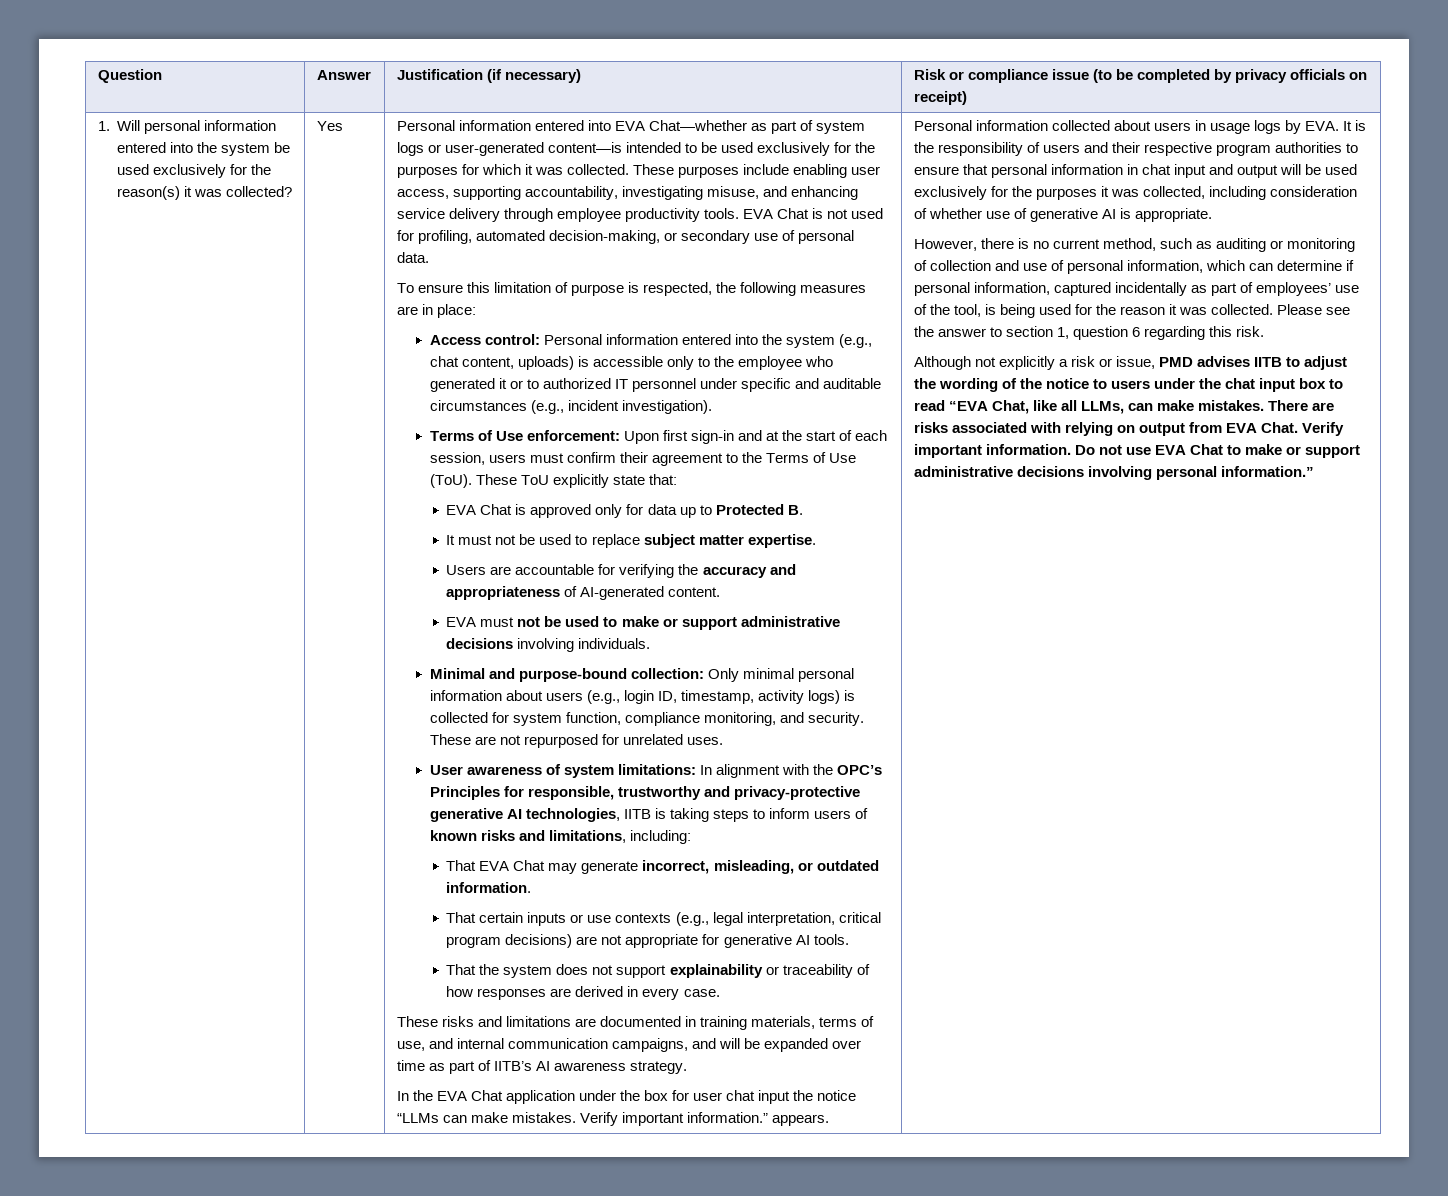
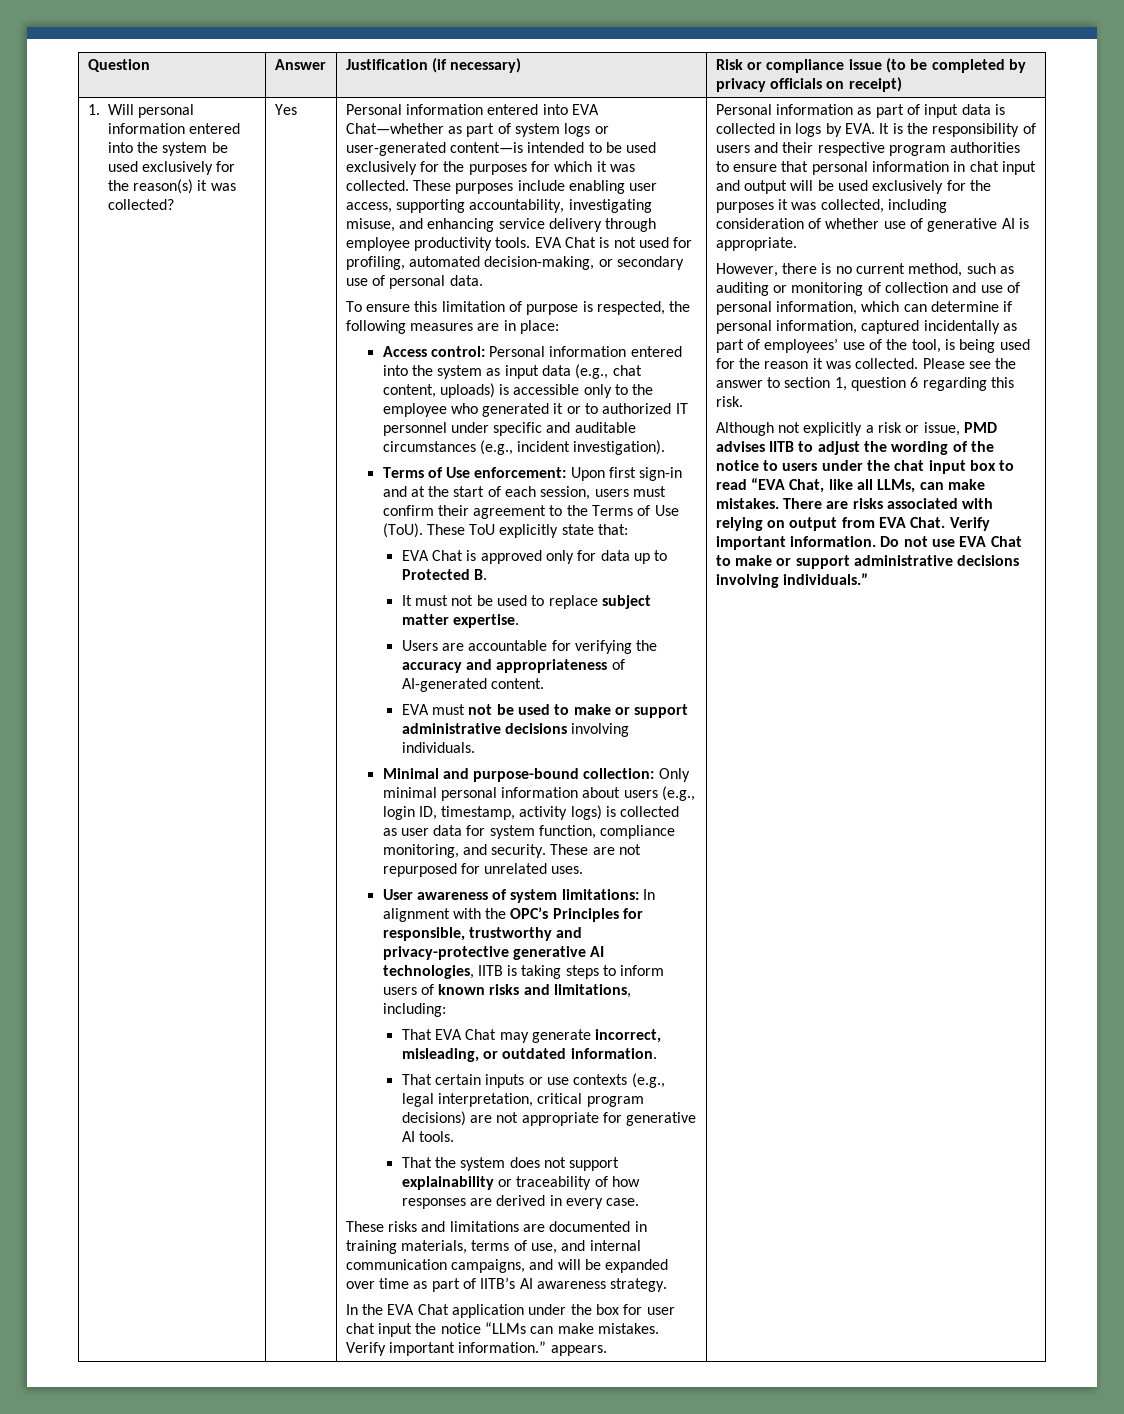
(836, 341) none -> [486,365,572,379] as input data
(488, 717) none -> [382,825,463,836] as user data
[1051,120,1250,134] collected about users in usage -> [857,104,1005,118] [715,123,791,134] as part of input data is collected in
[1155,466,1314,480] personal information.” -> [782,573,868,585] individuals.”

